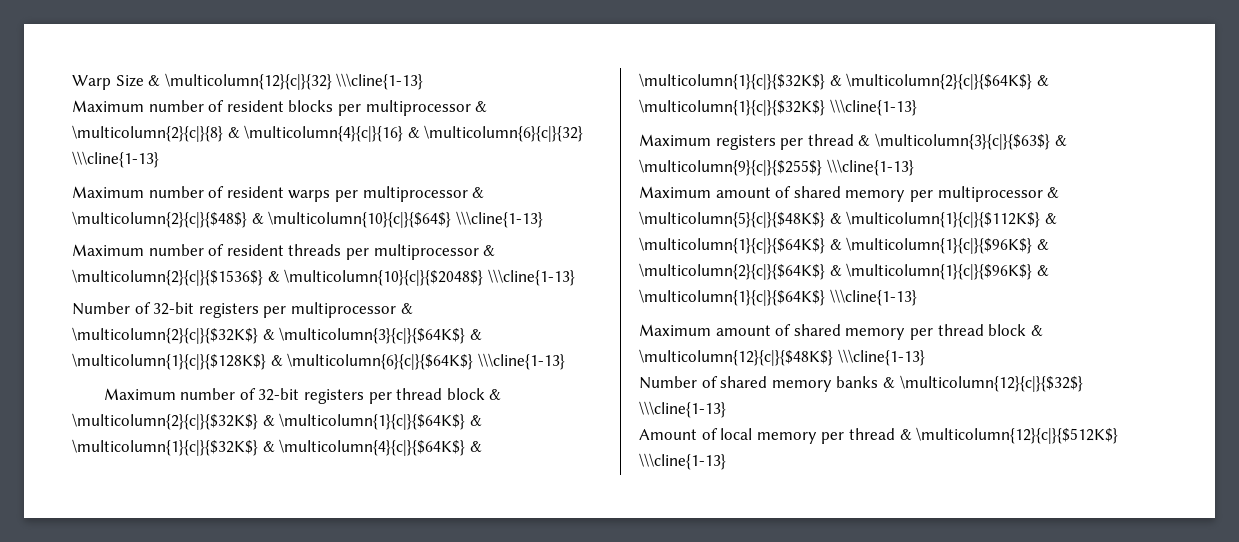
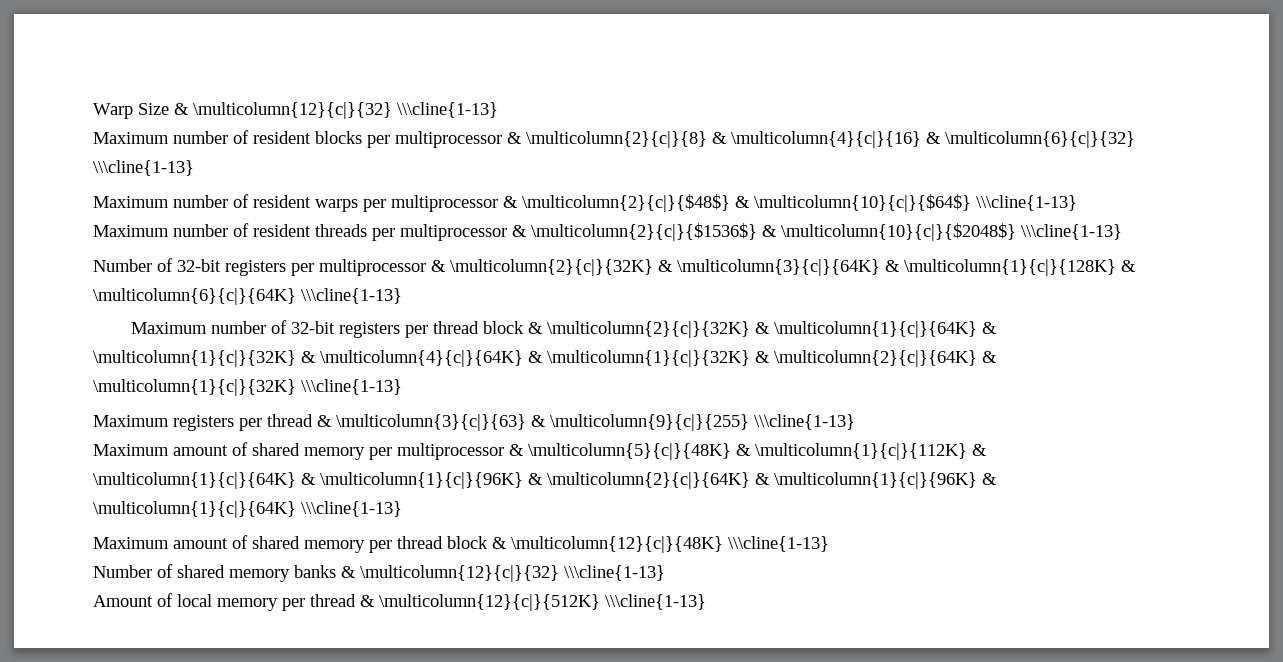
[72,327,482,344] [72,353,474,370] \multicolumn{2}{c|}{$32K$} & \multicolumn{3}{c|}{$64K$} & \multicolumn{1}{c|}{$128K$} & \multicolumn{6}{c|}{$64K$} -> [450,259,1136,276] [93,288,296,305] \multicolumn{2}{c|}{32K} & \multicolumn{3}{c|}{64K} & \multicolumn{1}{c|}{128K} & \multicolumn{6}{c|}{64K}
[72,413,482,430] [72,439,482,456] [639,73,1049,90] [639,99,825,116] \multicolumn{2}{c|}{$32K$} & \multicolumn{1}{c|}{$64K$} & \multicolumn{1}{c|}{$32K$} & \multicolumn{4}{c|}{$64K$} & \multicolumn{1}{c|}{$32K$} & \multicolumn{2}{c|}{$64K$} & \multicolumn{1}{c|}{$32K$} -> [546,321,997,338] [93,350,997,367] [93,379,296,396] \multicolumn{2}{c|}{32K} & \multicolumn{1}{c|}{64K} & \multicolumn{1}{c|}{32K} & \multicolumn{4}{c|}{64K} & \multicolumn{1}{c|}{32K} & \multicolumn{2}{c|}{64K} & \multicolumn{1}{c|}{32K}
[874,133,1067,150] [639,159,822,176] \multicolumn{3}{c|}{$63$} & \multicolumn{9}{c|}{$255$} -> [336,414,749,431] \multicolumn{3}{c|}{63} & \multicolumn{9}{c|}{255}
[639,211,1057,228] [639,237,1049,254] [639,263,1049,280] [639,289,825,306] \multicolumn{5}{c|}{$48K$} & \multicolumn{1}{c|}{$112K$} & \multicolumn{1}{c|}{$64K$} & \multicolumn{1}{c|}{$96K$} & \multicolumn{2}{c|}{$64K$} & \multicolumn{1}{c|}{$96K$} & \multicolumn{1}{c|}{$64K$} -> [528,443,987,460] [93,472,997,489] [93,501,296,518] \multicolumn{5}{c|}{48K} & \multicolumn{1}{c|}{112K} & \multicolumn{1}{c|}{64K} & \multicolumn{1}{c|}{96K} & \multicolumn{2}{c|}{64K} & \multicolumn{1}{c|}{96K} & \multicolumn{1}{c|}{64K}
[639,349,833,366] \multicolumn{12}{c|}{$48K$} -> [511,536,723,553] \multicolumn{12}{c|}{48K}
[899,375,1083,392] \multicolumn{12}{c|}{$32$} -> [360,565,559,582] \multicolumn{12}{c|}{32}
[916,427,1119,444] \multicolumn{12}{c|}{$512K$} -> [379,594,600,611] \multicolumn{12}{c|}{512K}

